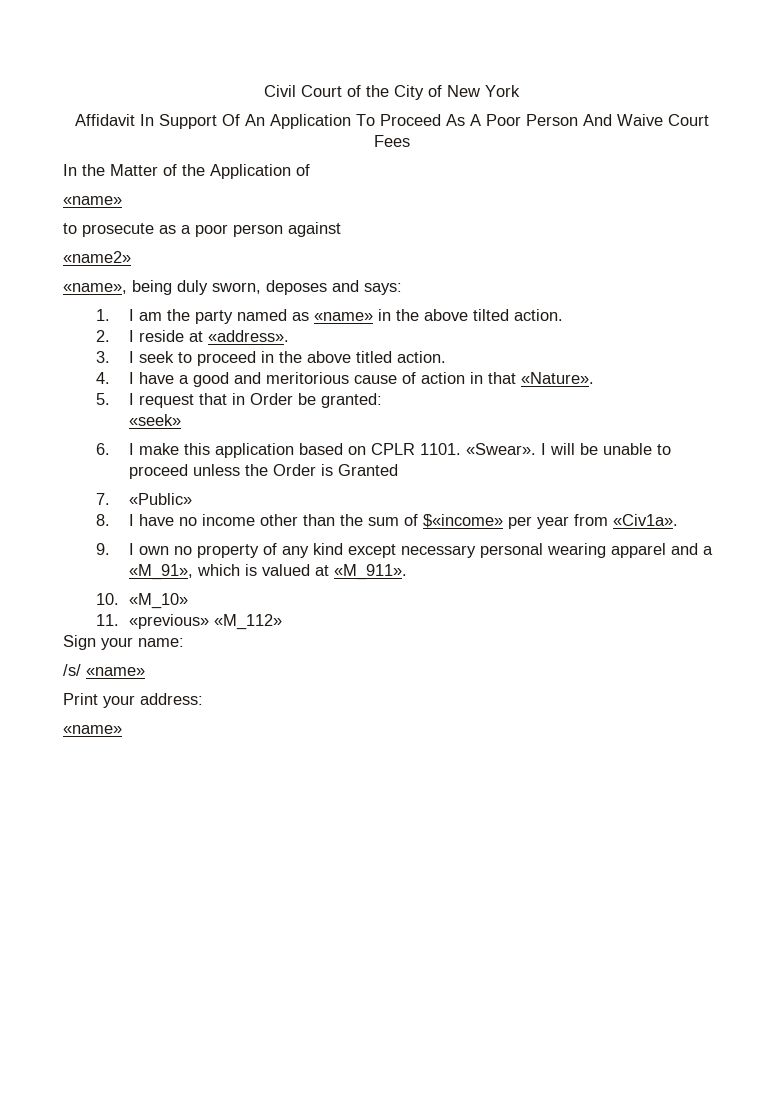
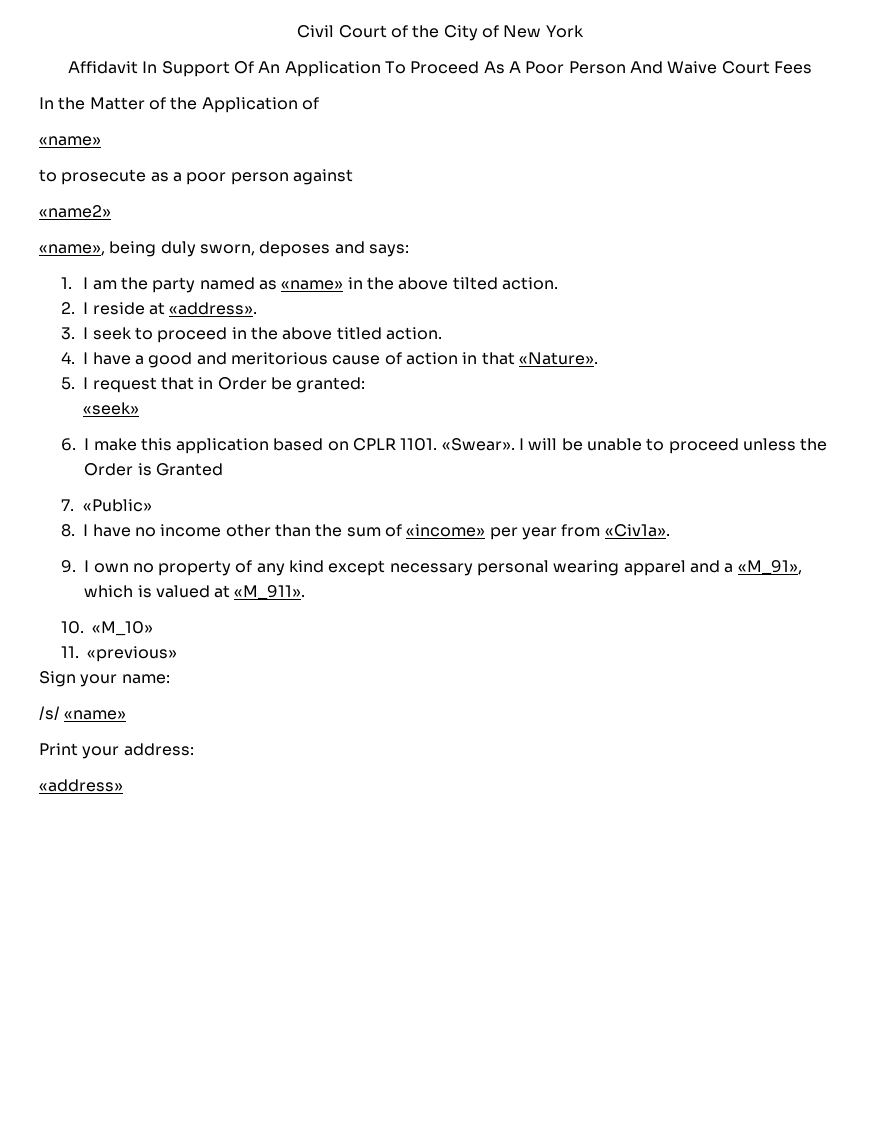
[422,514,503,528] $«income» -> [406,524,486,537] «income»
[213,614,282,630] «M_112» -> (178, 654) none
[63,725,122,734] «name» -> [39,779,123,792] «address»

